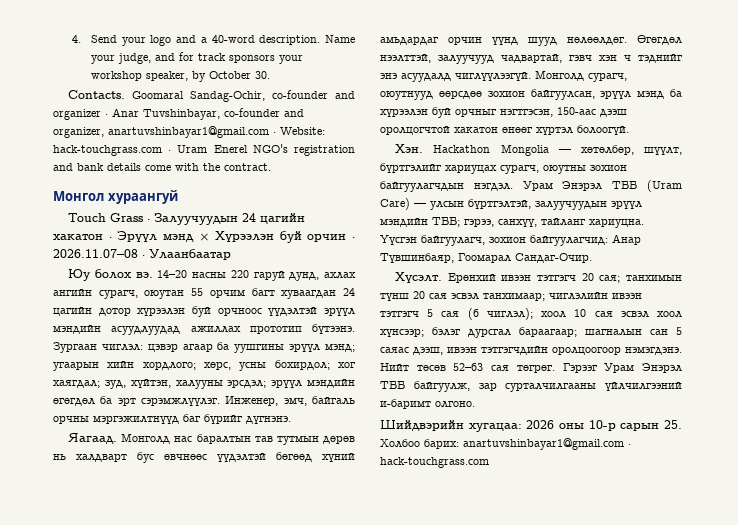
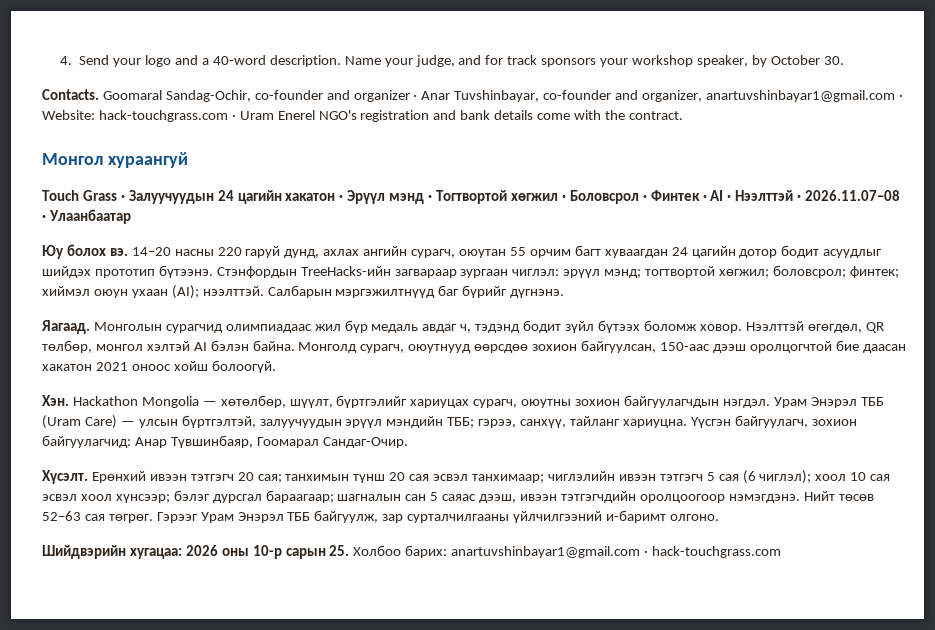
[198,231,347,243] × Хүрээлэн буй орчин -> [428,190,794,204] · Тогтвортой хөгжил · Боловсрол · Финтек · AI · Нээлттэй
[137,306,355,317] [53,324,355,335] [53,342,355,353] [53,360,356,371] [53,379,355,389] [53,396,355,406] [53,416,89,424] хүрээлэн буй орчноос үүдэлтэй эрүүл мэндийн асуудлуудад ажиллах прототип бүтээнэ. Зургаан чиглэл: цэвэр агаар ба уушгины эрүүл мэнд; угаарын хийн хордлого; хөрс, усны бохирдол; хог хаягдал; зуд, хүйтэн, халууны эрсдэл; эрүүл мэндийн өгөгдөл ба эрт сэрэмжлүүлэг. Инженер, эмч, байгаль орчны -> [781,245,883,258] [42,265,899,278] [42,285,332,299] бодит асуудлыг шийдэх прототип бүтээнэ. Стэнфордын TreeHacks-ийн загвараар зургаан чиглэл: эрүүл мэнд; тогтвортой хөгжил; боловсрол; финтек; хиймэл оюун ухаан (AI); нээлттэй. Салбарын
[121,433,356,445] [53,452,355,463] [380,35,682,46] [380,54,683,64] [380,72,531,82] Монголд нас баралтын тав тутмын дөрөв нь халдварт бус өвчнөөс үүдэлтэй бөгөөд хүний амьдардаг орчин үүнд шууд нөлөөлдөг. Өгөгдөл нээлттэй, залуучууд чадвартай, гэвч хэн ч тэднийг энэ асуудалд чиглүүлээгүй. -> [93,320,884,333] [42,340,295,353] Монголын сурагчид олимпиадаас жил бүр медаль авдаг ч, тэдэнд бодит зүйл бүтээх боломж ховор. Нээлттэй өгөгдөл, QR төлбөр, монгол хэлтэй AI бэлэн байна.
[600,89,682,99] [380,107,627,118] [380,126,573,135] эрүүл мэнд ба хүрээлэн буй орчныг нэгтгэсэн, 150-аас дээш оролцогчтой хакатон өнөөг хүртэл -> [659,340,906,353] [42,361,208,371] 150-аас дээш оролцогчтой бие даасан хакатон 2021 оноос хойш

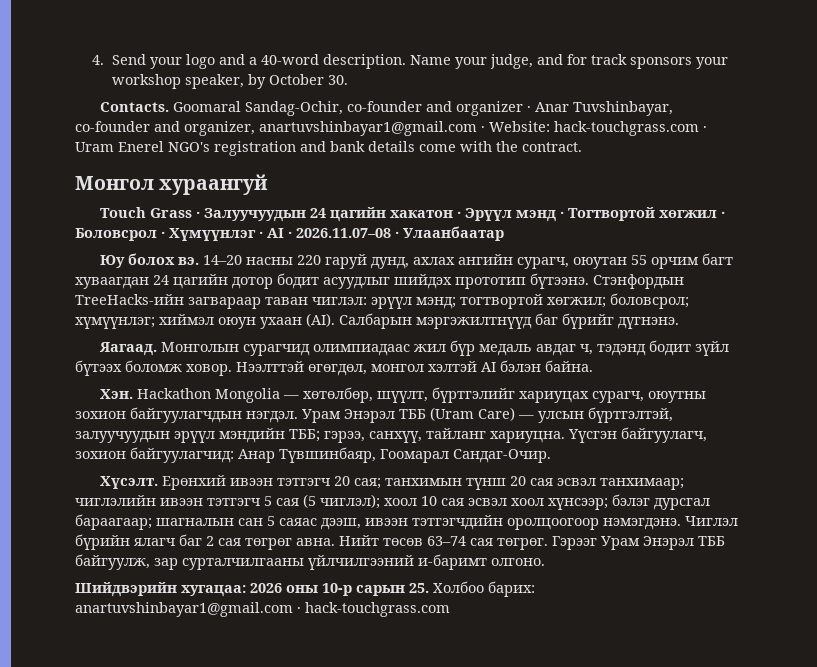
[650,190,700,201] Финтек -> [169,228,256,241] Хүмүүнлэг
[735,190,802,201] Нээлттэй · -> (292, 234) none
[460,269,509,278] зургаан -> [265,297,308,305] таван
[849,266,899,278] финтек; -> [75,317,155,329] хүмүүнлэг;
[171,285,264,299] (AI); нээлттэй. -> [306,313,335,327] (AI).
[865,322,884,333] [42,340,92,353] QR төлбөр, -> (367, 370) none
[298,340,906,353] [42,360,276,373] Монголд сурагч, оюутнууд өөрсдөө зохион байгуулсан, 150-аас дээш оролцогчтой бие даасан хакатон 2021 оноос хойш болоогүй. -> (593, 366) none
[742,470,756,484] (6 -> [303,494,316,508] (5
(800, 498) none -> [685,516,738,526] [75,534,335,550] Чиглэл бүрийн ялагч баг 2 сая төгрөг авна.
[42,511,81,521] 52–63 -> [427,536,466,546] 63–74

